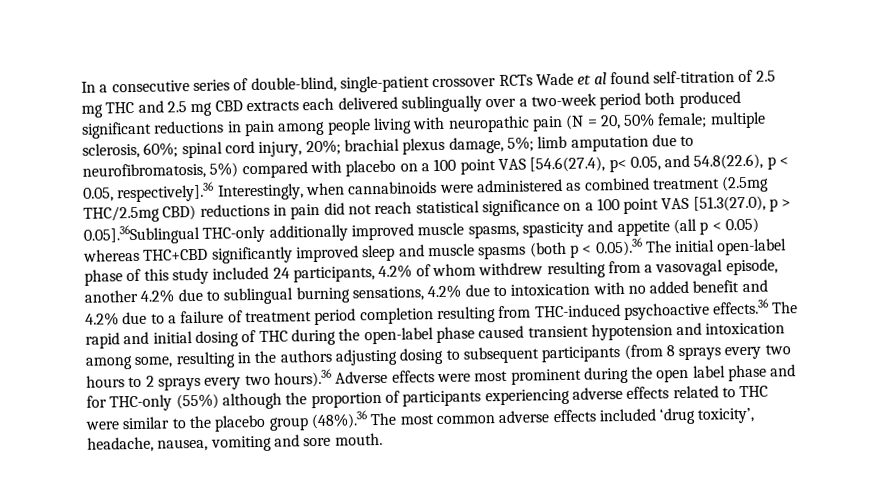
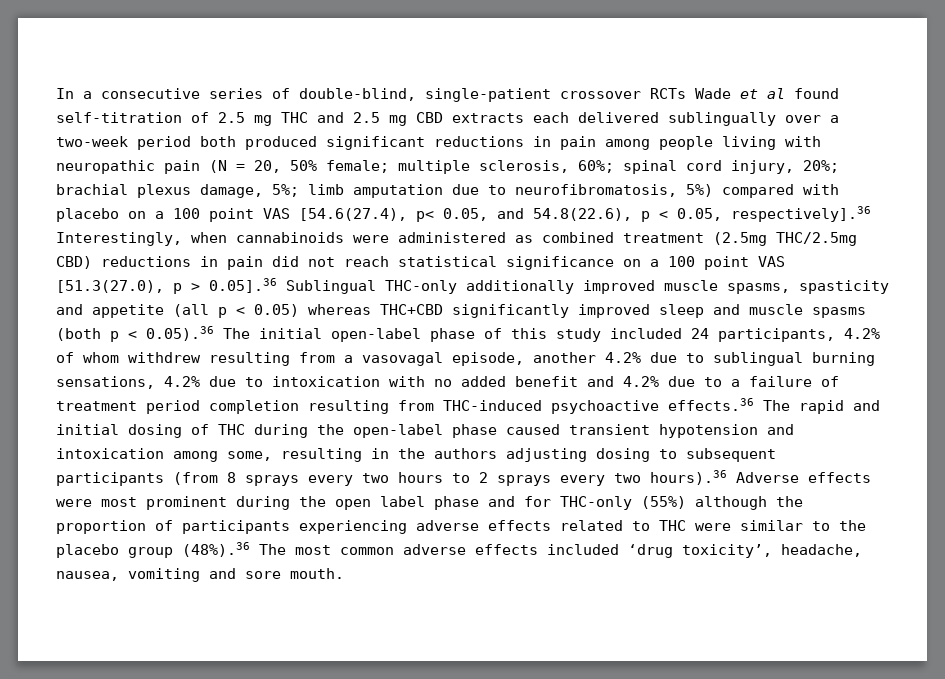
[83,223,200,245] 0.05].36Sublingual -> [209,278,376,294] 0.05].36 Sublingual

